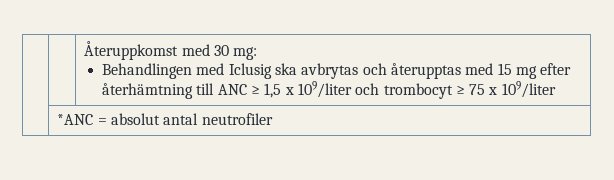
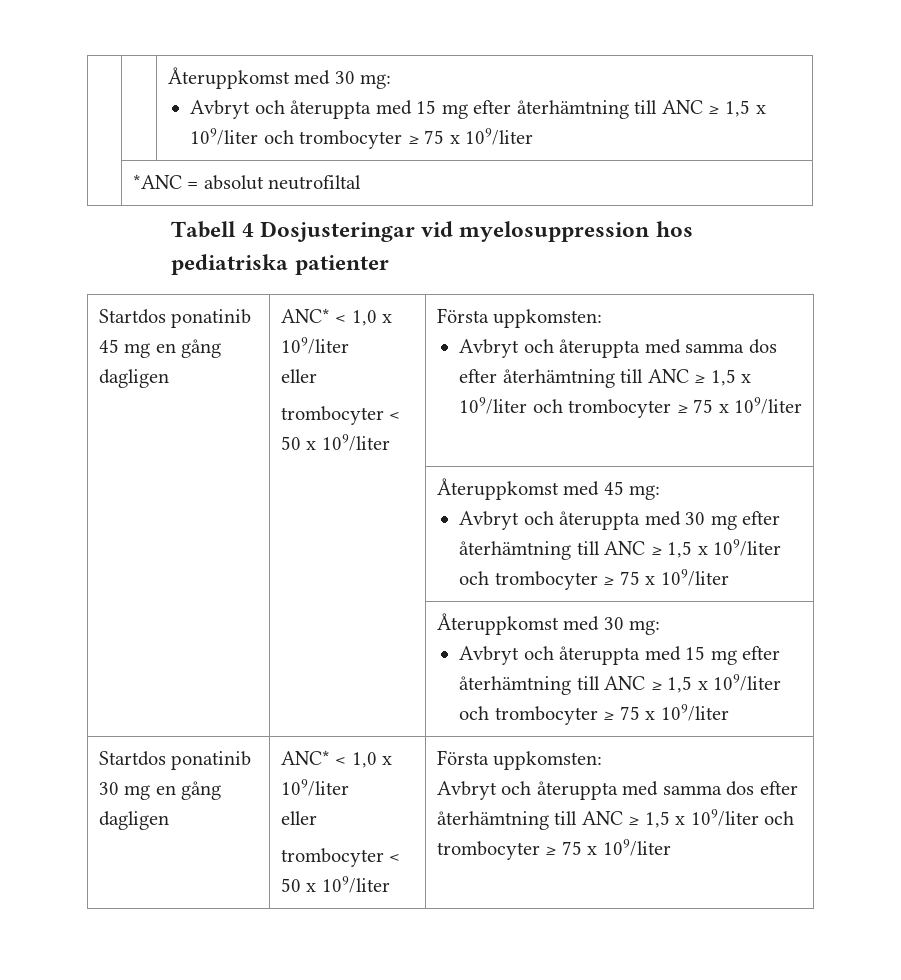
[84,41,258,60] [101,63,461,79] | | Återuppkomst med 30 mg: // Behandlingen med Iclusig ska avbrytas och återupptas -> [167,67,392,89] [190,100,372,119] | | Återuppkomst med 30 mg: // Avbryt och återuppta
[383,83,453,99] trombocyt -> [299,130,403,149] trombocyter
[163,113,273,125] antal neutrofiler -> [268,175,362,190] [171,221,693,242] [171,254,389,275] [98,309,252,328] [98,339,222,358] [98,369,169,388] [280,308,393,326] [280,337,349,354] [280,369,317,383] [280,406,401,425] [280,434,390,451] [436,308,603,328] [459,339,777,358] [459,369,752,388] [459,397,803,418] [436,478,661,500] [459,511,781,530] [459,539,782,560] [459,569,729,590] [436,613,661,635] [459,646,781,665] [459,674,782,695] [459,704,729,725] [98,751,252,770] [98,781,222,800] [98,811,169,830] [280,750,393,768] [280,779,349,796] [280,811,317,825] [280,848,401,867] [280,876,390,893] [436,750,603,770] [436,781,798,800] [436,809,795,830] [436,839,671,860] neutrofiltal // Tabell 4 Dosjusteringar vid myelosuppression hos pediatriska patienter // Startdos ponatinib 45 mg en gång dagligen | ANC* < 1,0 x 109/liter // eller // trombocyter < 50 x 109/liter | Första uppkomsten: // Avbryt och återuppta med samma dos efter återhämtning till ANC ≥ 1,5 x 109/liter och trombocyter ≥ 75 x 109/liter // | | Återuppkomst med 45 mg: // Avbryt och återuppta med 30 mg efter återhämtning till ANC ≥ 1,5 x 109/liter och trombocyter ≥ 75 x 109/liter // | | Återuppkomst med 30 mg: // Avbryt och återuppta med 15 mg efter återhämtning till ANC ≥ 1,5 x 109/liter och trombocyter ≥ 75 x 109/liter // Startdos ponatinib 30 mg en gång dagligen | ANC* < 1,0 x 109/liter // eller // trombocyter < 50 x 109/liter | Första uppkomsten: // Avbryt och återuppta med samma dos efter återhämtning till ANC ≥ 1,5 x 109/liter och trombocyter ≥ 75 x 109/liter

